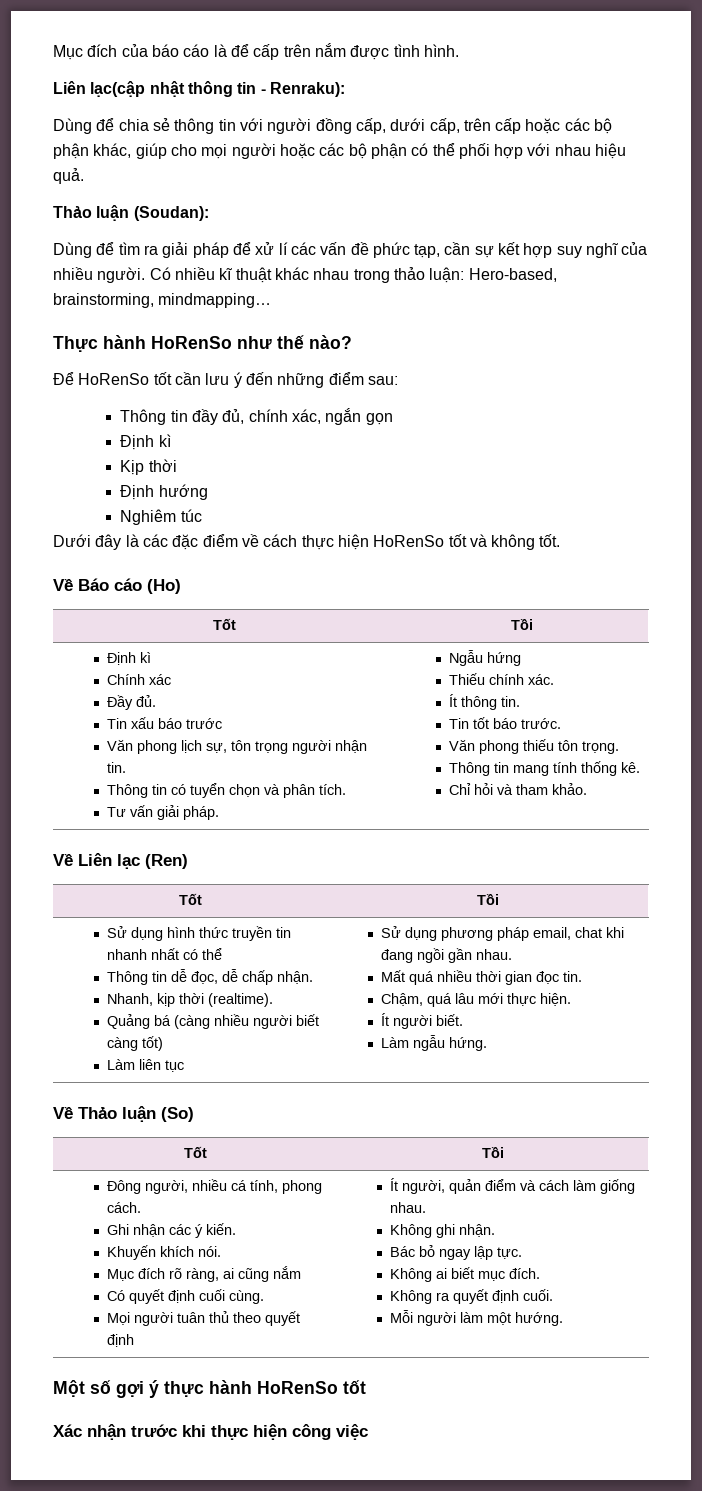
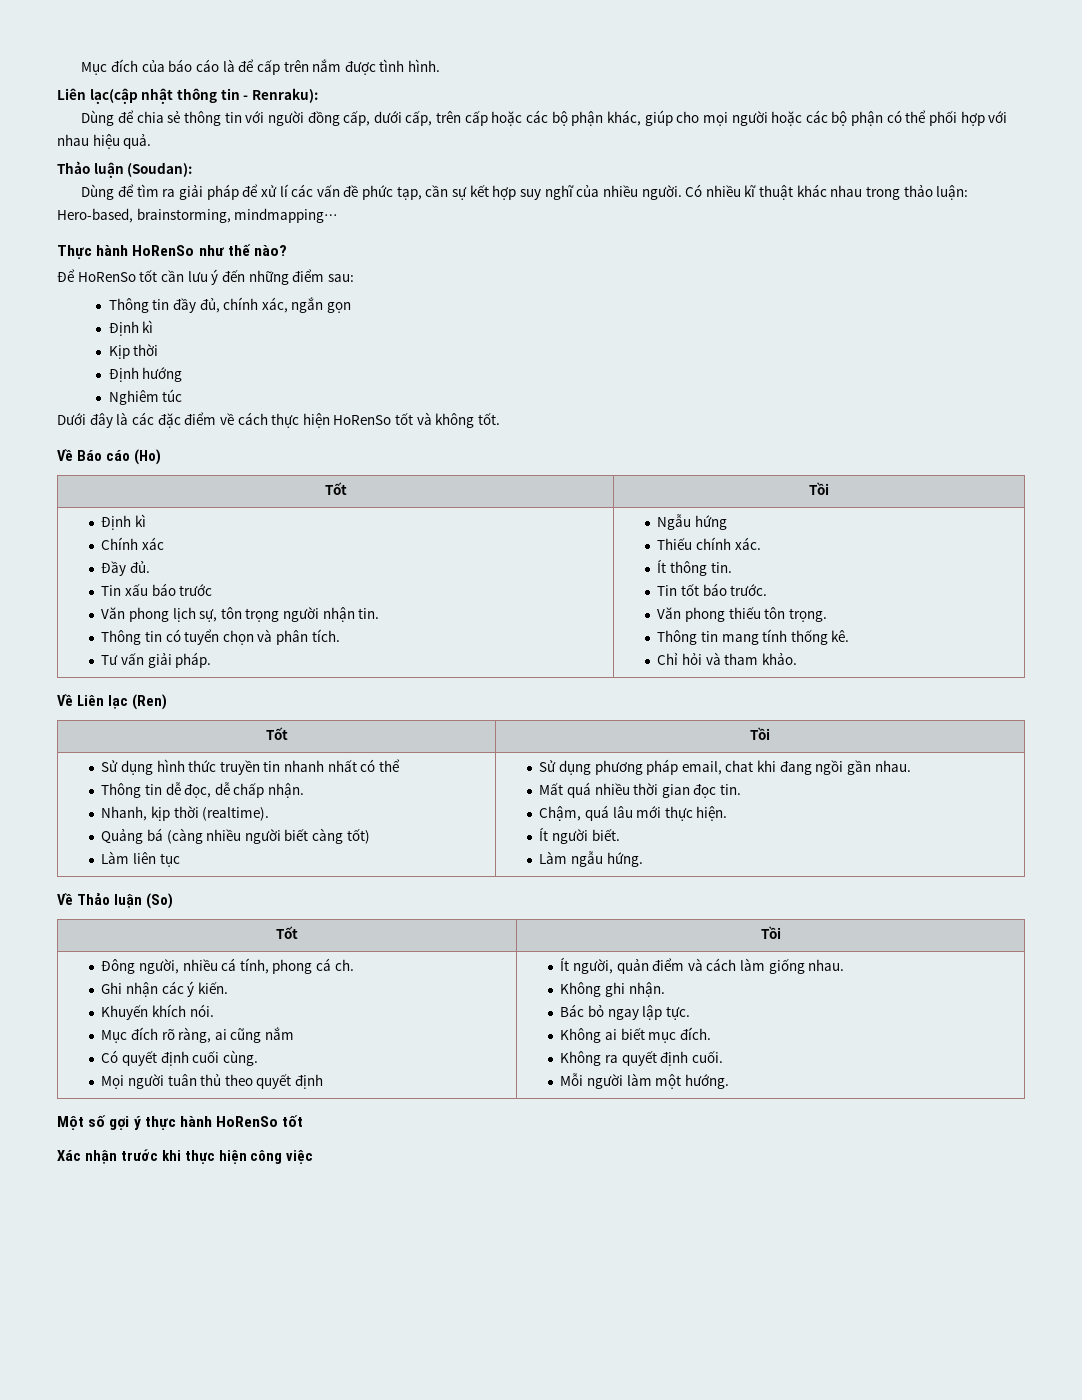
[106,1202,141,1213] cách. -> [316,958,354,971] cá ch.

